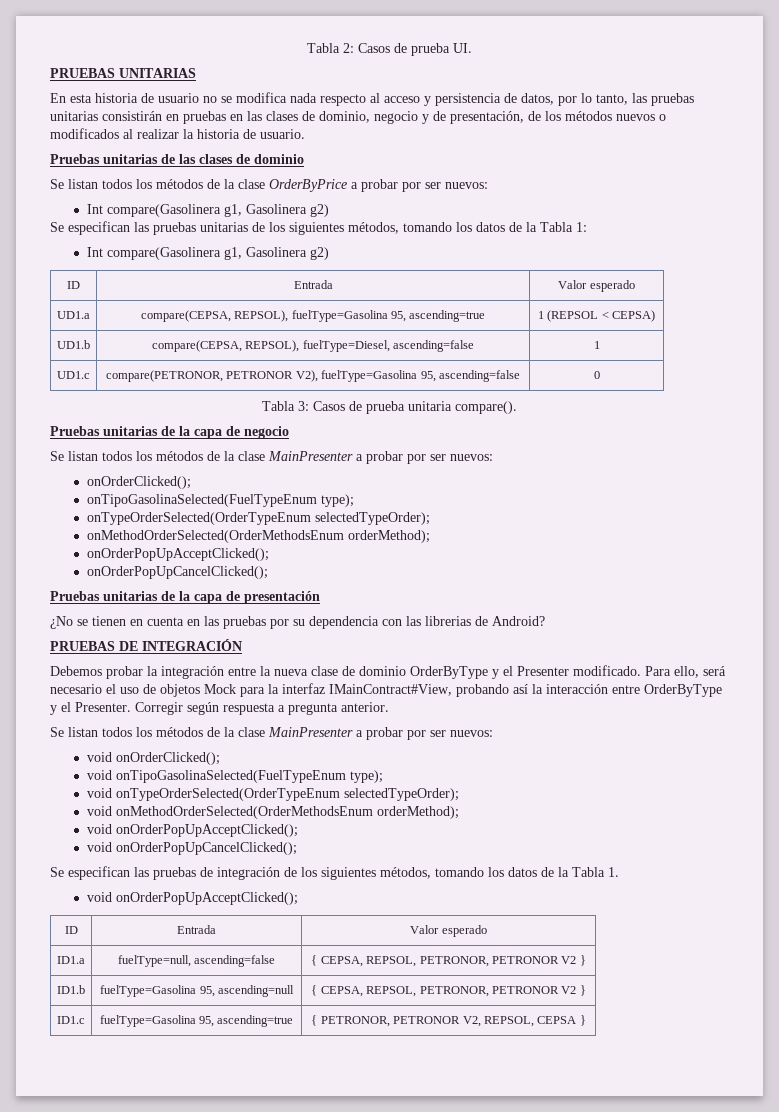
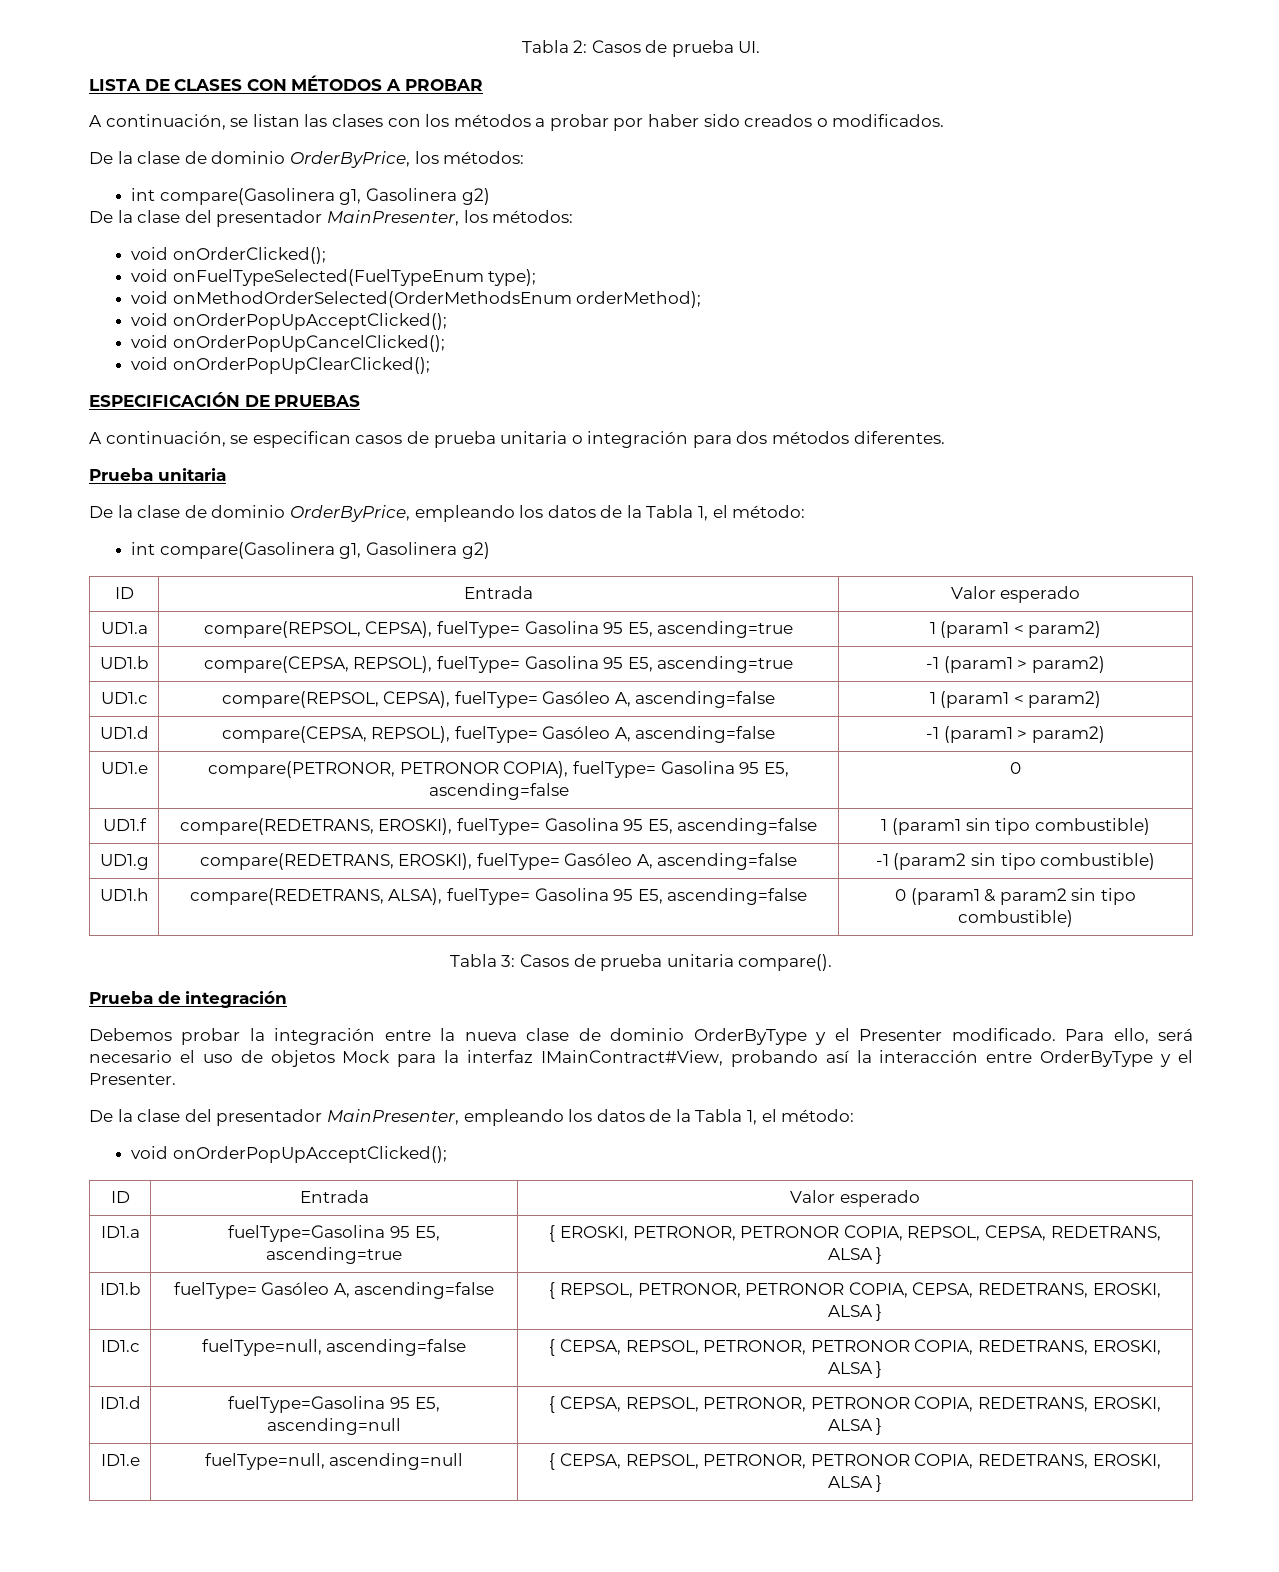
[50,68,196,78] [50,92,694,106] [50,111,666,124] [50,128,305,139] [50,154,304,164] [50,179,488,192] [87,204,330,217] [50,221,587,235] [87,247,104,257] PRUEBAS UNITARIAS // En esta historia de usuario no se modifica nada respecto al acceso y persistencia de datos, por lo tanto, las pruebas unitarias consistirán en pruebas en las clases de dominio, negocio y de presentación, de los métodos nuevos o modificados al realizar la historia de usuario. // Pruebas unitarias de las clases de dominio // Se listan todos los métodos de la clase OrderByPrice a probar por ser nuevos: // Int compare(Gasolinera g1, Gasolinera g2) // Se especifican las pruebas unitarias de los siguientes métodos, tomando los datos de la Tabla 1: // Int -> [89,75,483,91] [89,114,945,131] [89,151,525,168] [131,188,490,205] [89,210,574,227] [131,247,326,264] [131,269,537,286] [131,291,702,308] [131,313,447,330] [131,335,445,352] [131,357,430,374] [89,392,361,407] [89,431,945,448] [89,468,226,481] [89,505,806,522] [131,542,156,555] LISTA DE CLASES CON MÉTODOS A PROBAR // A continuación, se listan las clases con los métodos a probar por haber sido creados o modificados. // De la clase de dominio OrderByPrice, los métodos: // int compare(Gasolinera g1, Gasolinera g2) // De la clase del presentador MainPresenter, los métodos: // void onOrderClicked(); // void onFuelTypeSelected(FuelTypeEnum type); // void onMethodOrderSelected(OrderMethodsEnum orderMethod); // void onOrderPopUpAcceptClicked(); // void onOrderPopUpCancelClicked(); // void onOrderPopUpClearClicked(); // ESPECIFICACIÓN DE PRUEBAS // A continuación, se especifican casos de prueba unitaria o integración para dos métodos diferentes. // Prueba unitaria // De la clase de dominio OrderByPrice, empleando los datos de la Tabla 1, el método: // int
[140,310,406,322] compare(CEPSA, REPSOL), fuelType=Gasolina 95, -> [203,621,653,638] compare(REPSOL, CEPSA), fuelType= Gasolina 95 E5,
[547,310,656,322] (REPSOL < CEPSA) -> [940,621,1102,638] (param1 < param2)
[302,340,475,352] [593,341,600,349] [57,371,90,379] [106,370,520,382] [593,371,600,379] fuelType=Diesel, ascending=false | 1 // UD1.c | compare(PETRONOR, PETRONOR V2), fuelType=Gasolina 95, ascending=false | 0 -> [436,656,794,673] [926,656,1105,673] [100,692,148,704] [221,691,776,708] [929,691,1102,708] [99,726,149,739] [221,726,776,743] [926,726,1105,743] [100,762,148,774] [208,761,789,778] [428,783,569,800] [1010,762,1021,774] [102,818,147,831] [179,818,818,835] [881,818,1150,835] [99,854,149,870] [199,853,798,870] [875,853,1156,870] [99,888,149,901] [189,888,808,905] [895,888,1136,905] [958,910,1073,927] fuelType= Gasolina 95 E5, ascending=true | -1 (param1 > param2) // UD1.c | compare(REPSOL, CEPSA), fuelType= Gasóleo A, ascending=false | 1 (param1 < param2) // UD1.d | compare(CEPSA, REPSOL), fuelType= Gasóleo A, ascending=false | -1 (param1 > param2) // UD1.e | compare(PETRONOR, PETRONOR COPIA), fuelType= Gasolina 95 E5, ascending=false | 0 // UD1.f | compare(REDETRANS, EROSKI), fuelType= Gasolina 95 E5, ascending=false | 1 (param1 sin tipo combustible) // UD1.g | compare(REDETRANS, EROSKI), fuelType= Gasóleo A, ascending=false | -1 (param2 sin tipo combustible) // UD1.h | compare(REDETRANS, ALSA), fuelType= Gasolina 95 E5, ascending=false | 0 (param1 & param2 sin tipo combustible)
[50,426,289,439] [50,451,493,464] [87,476,192,489] [87,494,355,507] [87,512,431,525] [87,530,431,543] [87,548,270,561] [87,566,269,579] [50,591,320,604] [50,616,545,629] [50,639,242,651] Pruebas unitarias de la capa de negocio // Se listan todos los métodos de la clase MainPresenter a probar por ser nuevos: // onOrderClicked(); // onTipoGasolinaSelected(FuelTypeEnum type); // onTypeOrderSelected(OrderTypeEnum selectedTypeOrder); // onMethodOrderSelected(OrderMethodsEnum orderMethod); // onOrderPopUpAcceptClicked(); // onOrderPopUpCancelClicked(); // Pruebas unitarias de la capa de presentación // ¿No se tienen en cuenta en las pruebas por su dependencia con las librerias de Android? // PRUEBAS DE INTEGRACIÓN -> [89,991,288,1008] Prueba de integración
[135,702,389,715] [50,727,493,740] [87,752,221,765] [87,770,384,783] [87,788,460,801] [87,806,460,819] [87,824,299,837] [87,842,298,855] [50,866,619,880] Corregir según respuesta a pregunta anterior. // Se listan todos los métodos de la clase MainPresenter a probar por ser nuevos: // void onOrderClicked(); // void onTipoGasolinaSelected(FuelTypeEnum type); // void onTypeOrderSelected(OrderTypeEnum selectedTypeOrder); // void onMethodOrderSelected(OrderMethodsEnum orderMethod); // void onOrderPopUpAcceptClicked(); // void onOrderPopUpCancelClicked(); // Se especifican las pruebas de integración de los siguientes métodos, tomando los datos de la Tabla 1. -> [89,1109,855,1126] // De la clase del presentador MainPresenter, empleando los datos de la Tabla 1, el método:
(85, 960) none -> [228,1225,440,1242] [266,1247,402,1264] [549,1225,1161,1242] [827,1247,883,1264] [99,1282,141,1295] [173,1282,495,1299] [549,1282,1161,1299] [827,1304,883,1321] [100,1340,140,1352] | fuelType=Gasolina 95 E5, ascending=true | { EROSKI, PETRONOR, PETRONOR COPIA, REPSOL, CEPSA, REDETRANS, ALSA } // ID1.b | fuelType= Gasóleo A, ascending=false | { REPSOL, PETRONOR, PETRONOR COPIA, CEPSA, REDETRANS, EROSKI, ALSA } // ID1.c
[561,955,586,966] [57,985,85,994] [100,985,294,997] [311,985,586,997] [57,1016,85,1024] [99,1015,294,1027] [311,1015,577,1027] V2 } // ID1.b | fuelType=Gasolina 95, ascending=null | { CEPSA, REPSOL, PETRONOR, PETRONOR V2 } // ID1.c | fuelType=Gasolina 95, ascending=true | { PETRONOR, PETRONOR V2, REPSOL, CEPSA -> [914,1339,1161,1355] [827,1361,883,1378] [99,1396,141,1409] [228,1396,440,1413] [267,1418,401,1435] [549,1396,1161,1413] [827,1418,883,1435] [100,1454,140,1466] [204,1453,464,1470] [549,1453,1161,1470] [827,1476,873,1488] COPIA, REDETRANS, EROSKI, ALSA } // ID1.d | fuelType=Gasolina 95 E5, ascending=null | { CEPSA, REPSOL, PETRONOR, PETRONOR COPIA, REDETRANS, EROSKI, ALSA } // ID1.e | fuelType=null, ascending=null | { CEPSA, REPSOL, PETRONOR, PETRONOR COPIA, REDETRANS, EROSKI, ALSA

